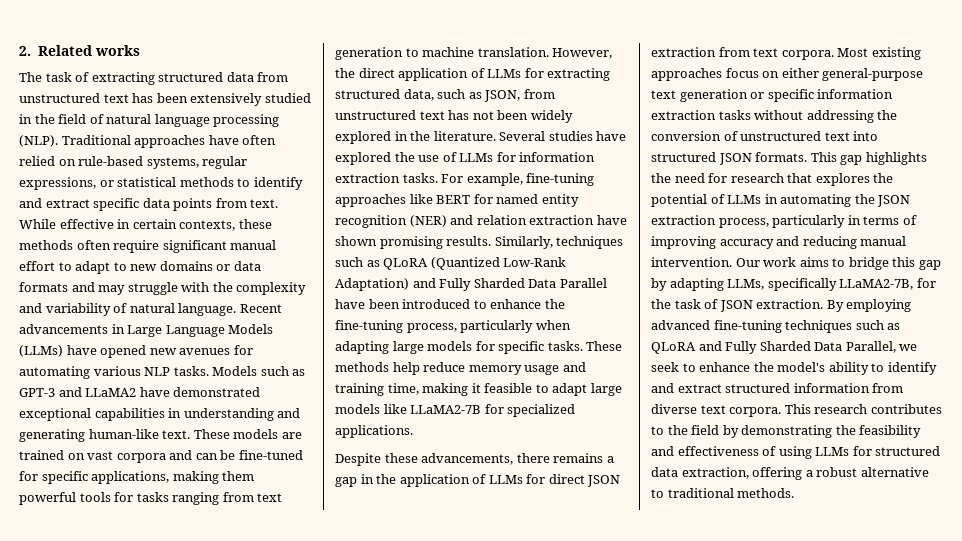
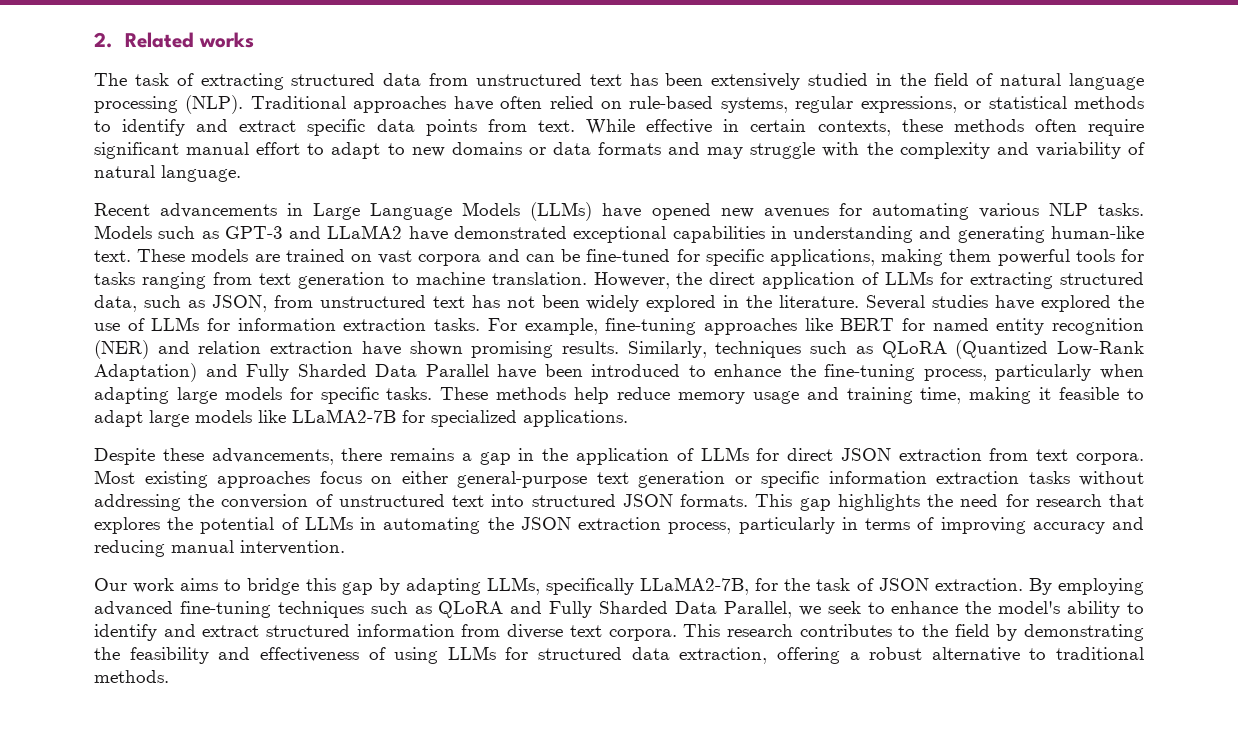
(237, 309) none -> (241, 173) //
(732, 262) none -> (345, 547) //

